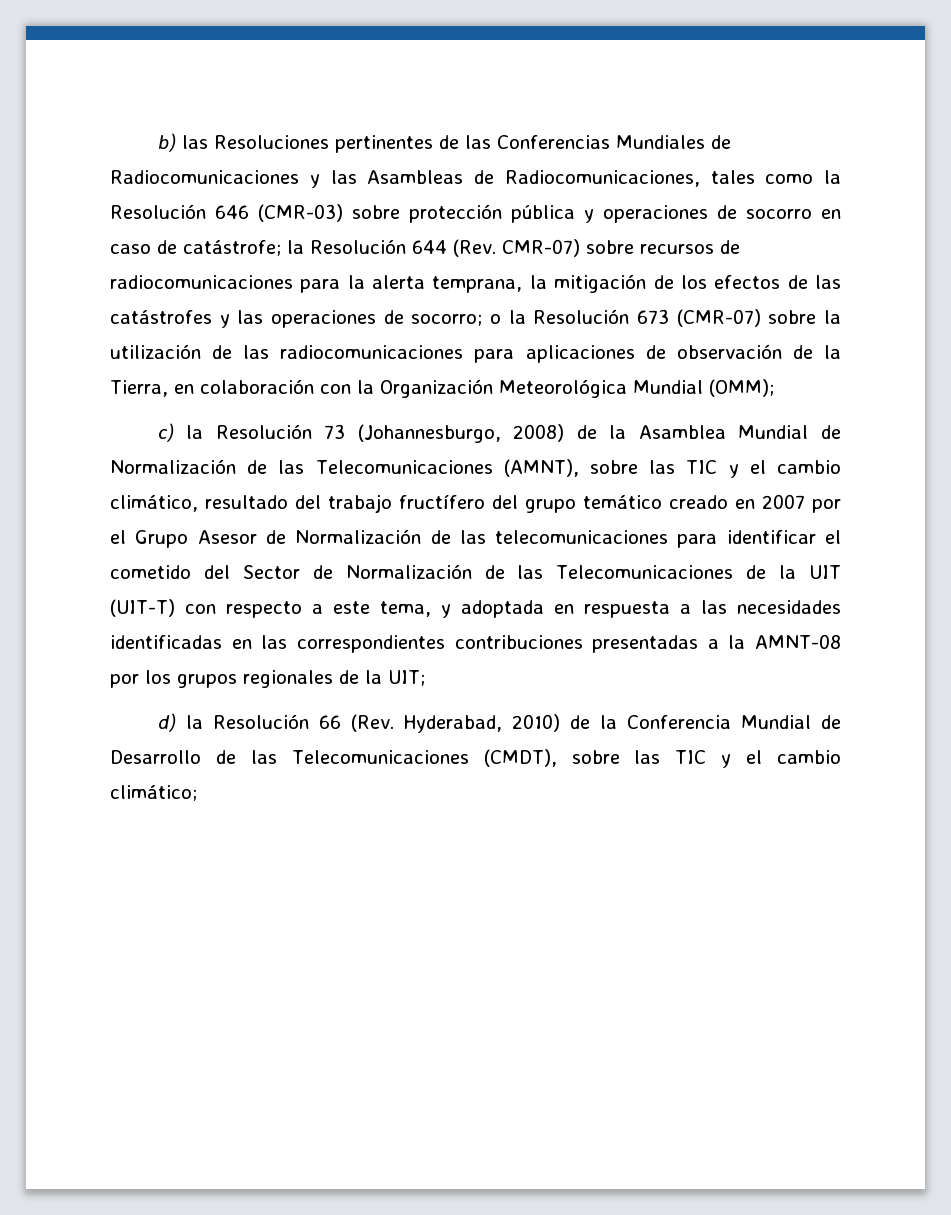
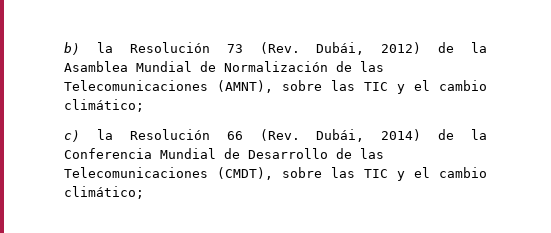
[181,135,731,153] [110,170,841,188] [110,204,841,223] [110,239,740,257] [110,274,842,293] [110,309,841,328] [110,344,841,363] [110,379,774,398] [157,423,565,443] las Resoluciones pertinentes de las Conferencias Mundiales de Radiocomunicaciones y las Asambleas de Radiocomunicaciones, tales como la Resolución 646 (CMR-03) sobre protección pública y operaciones de socorro en caso de catástrofe; la Resolución 644 (Rev. CMR-07) sobre recursos de radiocomunicaciones para la alerta temprana, la mitigación de los efectos de las catástrofes y las operaciones de socorro; o la Resolución 673 (CMR-07) sobre la utilización de las radiocomunicaciones para aplicaciones de observación de la Tierra, en colaboración con la Organización Meteorológica Mundial (OMM); // c) la Resolución 73 (Johannesburgo, 2008) -> [96,42,422,55] la Resolución 73 (Rev. Dubái, 2012)
[110,494,841,513] [110,529,841,548] [110,564,841,579] [110,599,841,618] [110,634,842,653] [110,670,425,688] [157,713,176,732] climático, resultado del trabajo fructífero del grupo temático creado en 2007 por el Grupo Asesor de Normalización de las telecomunicaciones para identificar el cometido del Sector de Normalización de las Telecomunicaciones de la UIT (UIT-T) con respecto a este tema, y adoptada en respuesta a las necesidades identificadas en las correspondientes contribuciones presentadas a la AMNT-08 por los grupos regionales de la UIT; // d) -> [64,99,144,112] [64,130,80,142] climático; // c)
[403,714,561,733] Hyderabad, 2010) -> [316,129,422,142] Dubái, 2014)

